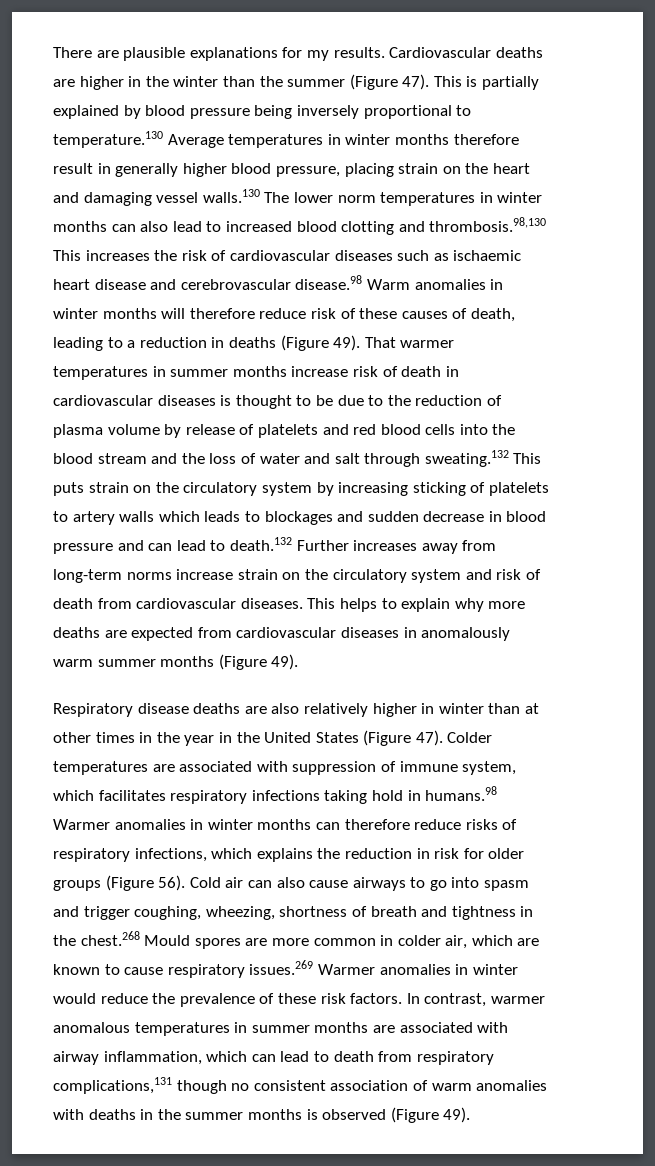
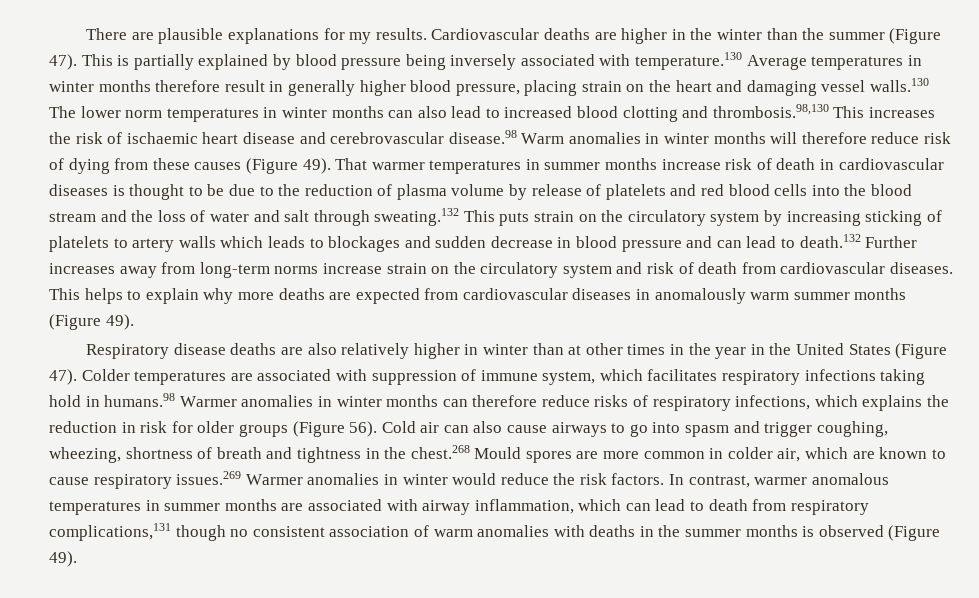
[363,105,472,119] proportional to -> [520,54,631,66] associated with
[229,250,449,261] cardiovascular diseases such as -> (123, 138) none
[359,308,515,322] [53,337,276,351] these causes of death, leading to a reduction in deaths -> [68,158,242,174] dying from these causes
[179,993,316,1007] prevalence of these -> (576, 479) none

